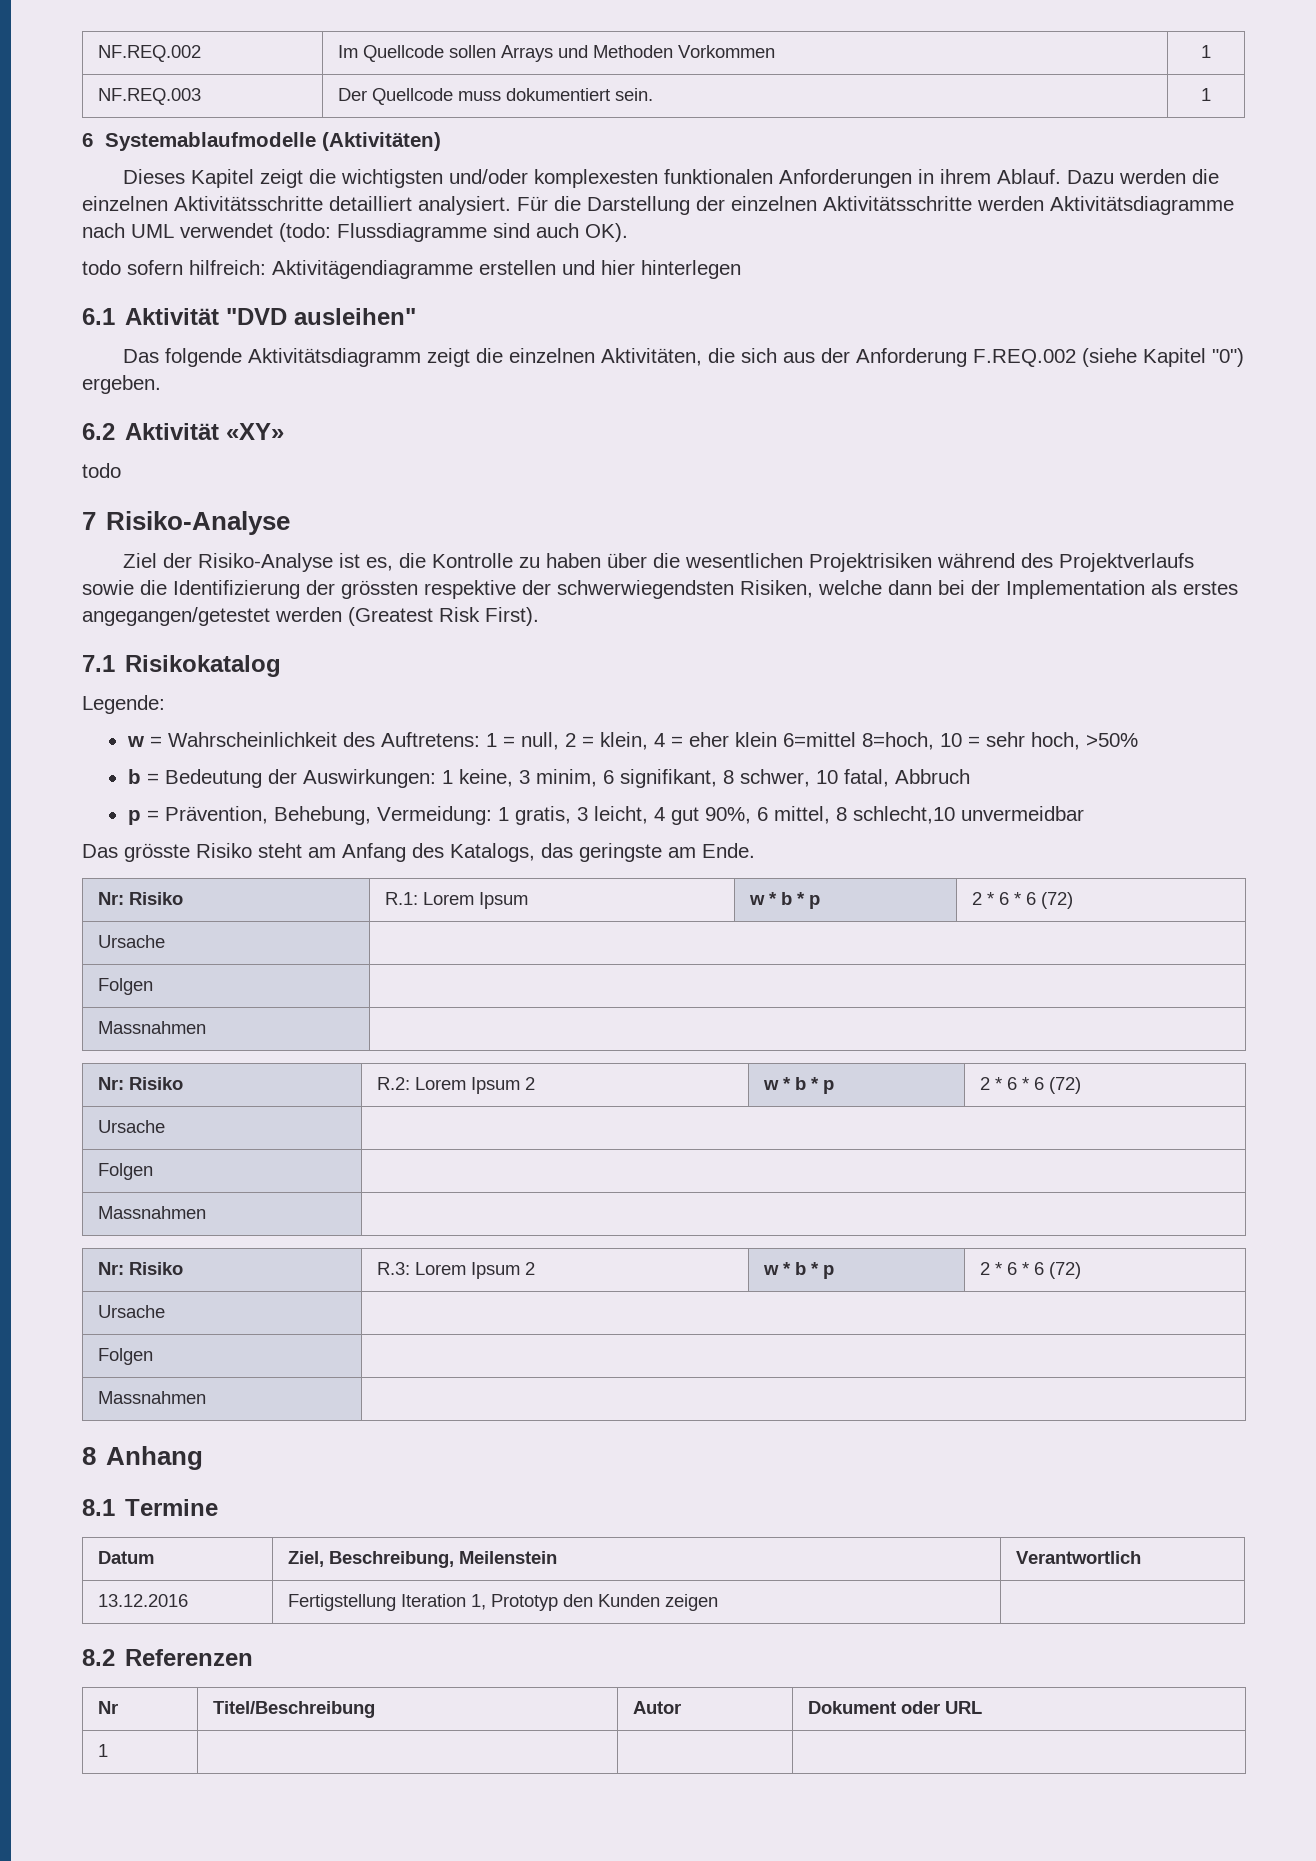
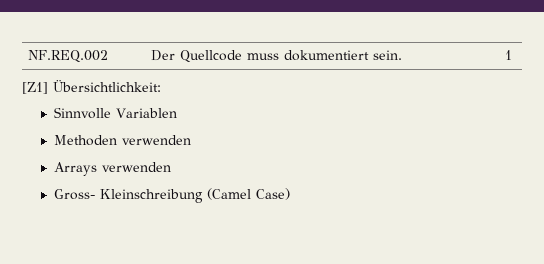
[338,45,776,62] [1201,45,1211,58] [98,88,202,105] | Im Quellcode sollen Arrays und Methoden Vorkommen | 1 // NF.REQ.003 -> (108, 56) none
[82,132,442,151] [123,169,1220,188] [82,196,1234,215] [82,223,628,242] [82,260,741,279] [82,308,417,325] [123,348,1245,367] [82,375,161,394] [82,423,285,440] [82,463,121,478] [82,511,291,535] [123,553,1195,572] [82,580,1238,599] [82,607,539,626] [82,655,282,677] [82,695,165,714] [126,732,1138,750] [127,769,970,788] [127,806,1084,825] [82,843,755,862] [98,892,184,905] [385,892,529,909] [749,892,821,909] [972,892,1074,909] [98,935,166,948] [98,978,154,995] [98,1021,207,1034] [98,1077,184,1090] [377,1077,536,1094] [763,1077,835,1094] [980,1077,1082,1094] [98,1120,166,1133] [98,1163,154,1180] [98,1206,207,1219] [98,1262,184,1275] [377,1262,536,1279] [763,1262,835,1279] [980,1262,1082,1279] [98,1305,166,1318] [98,1348,154,1365] [98,1391,207,1404] [82,1446,204,1470] [82,1499,219,1516] [98,1551,155,1564] [288,1551,558,1568] [1016,1551,1142,1564] [98,1594,189,1607] [288,1594,719,1611] [82,1649,254,1666] [98,1701,119,1714] [213,1701,376,1718] [633,1701,682,1714] [808,1701,983,1714] [98,1744,109,1757] 6 Systemablaufmodelle (Aktivitäten) // Dieses Kapitel zeigt die wichtigsten und/oder komplexesten funktionalen Anforderungen in ihrem Ablauf. Dazu werden die einzelnen Aktivitätsschritte detailliert analysiert. Für die Darstellung der einzelnen Aktivitätsschritte werden Aktivitätsdiagramme nach UML verwendet (todo: Flussdiagramme sind auch OK). // todo sofern hilfreich: Aktivitägendiagramme erstellen und hier hinterlegen // 6.1 Aktivität "DVD ausleihen" // Das folgende Aktivitätsdiagramm zeigt die einzelnen Aktivitäten, die sich aus der Anforderung F.REQ.002 (siehe Kapitel "0") ergeben. // 6.2 Aktivität «XY» // todo // 7 Risiko-Analyse // Ziel der Risiko-Analyse ist es, die Kontrolle zu haben über die wesentlichen Projektrisiken während des Projektverlaufs sowie die Identifizierung der grössten respektive der schwerwiegendsten Risiken, welche dann bei der Implementation als erstes angegangen/getestet werden (Greatest Risk First). // 7.1 Risikokatalog // Legende: // w = Wahrscheinlichkeit des Auftretens: 1 = null, 2 = klein, 4 = eher klein 6=mittel 8=hoch, 10 = sehr hoch, >50% // b = Bedeutung der Auswirkungen: 1 keine, 3 minim, 6 signifikant, 8 schwer, 10 fatal, Abbruch // p = Prävention, Behebung, Vermeidung: 1 gratis, 3 leicht, 4 gut 90%, 6 mittel, 8 schlecht,10 unvermeidbar // Das grösste Risiko steht am Anfang des Katalogs, das geringste am Ende. // Nr: Risiko | R.1: Lorem Ipsum | w * b * p | 2 * 6 * 6 (72) // Ursache | // Folgen | // Massnahmen | // Nr: Risiko | R.2: Lorem Ipsum 2 | w * b * p | 2 * 6 * 6 (72) // Ursache | // Folgen | // Massnahmen | // Nr: Risiko | R.3: Lorem Ipsum 2 | w * b * p | 2 * 6 * 6 (72) // Ursache | // Folgen | // Massnahmen | // 8 Anhang // 8.1 Termine // Datum | Ziel, Beschreibung, Meilenstein | Verantwortlich // 13.12.2016 | Fertigstellung Iteration 1, Prototyp den Kunden zeigen | // 8.2 Referenzen // Nr | Titel/Beschreibung | Autor | Dokument oder URL // 1 | | | -> [22,80,161,94] [54,107,178,119] [54,135,192,146] [54,162,172,176] [54,188,291,203] [Z1] Übersichtlichkeit: // Sinnvolle Variablen // Methoden verwenden // Arrays verwenden // Gross- Kleinschreibung (Camel Case)

